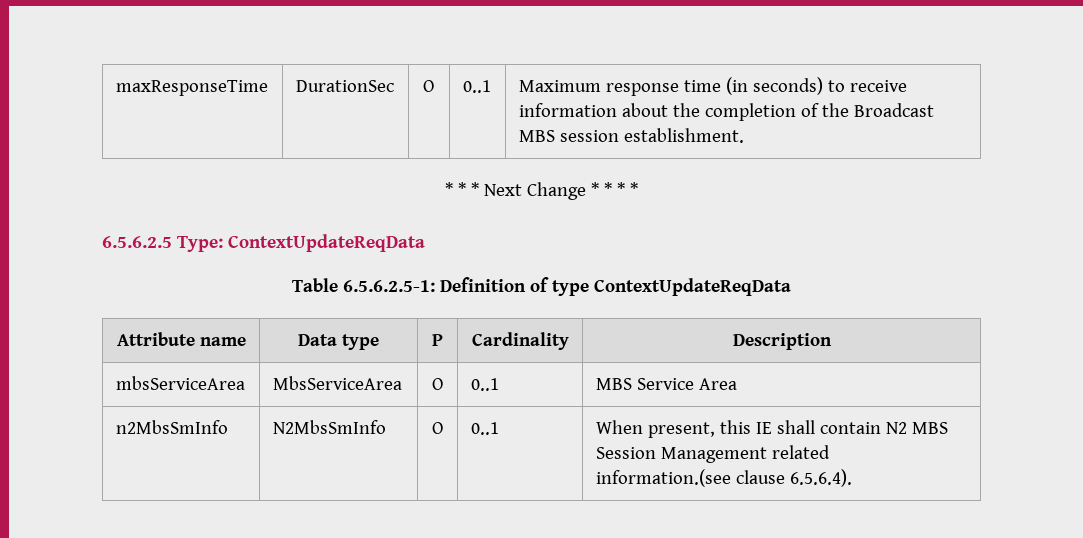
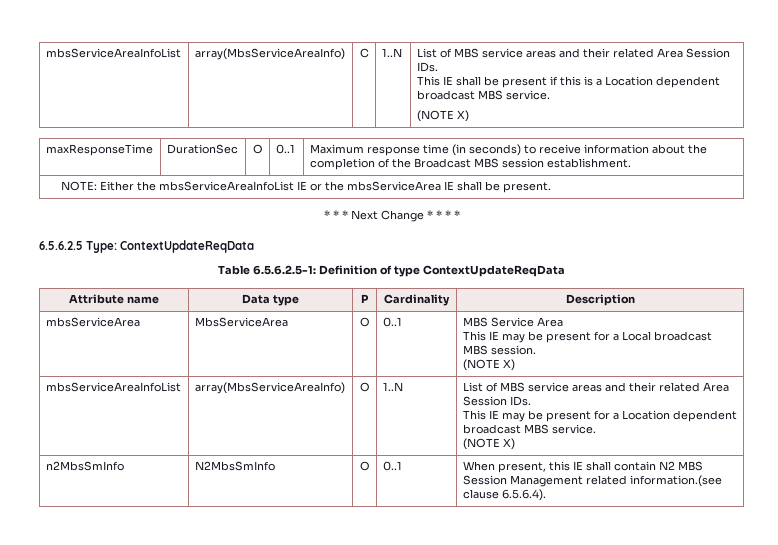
(115, 88) none -> [45,48,181,58] [194,48,345,60] [359,48,369,58] [381,48,402,57] [416,48,730,58] [416,62,438,72] [416,76,720,88] [416,90,550,100] [416,110,469,122] mbsServiceAreaInfoList | array(MbsServiceAreaInfo) | C | 1..N | List of MBS service areas and their related Area Session IDs. // This IE shall be present if this is a Location dependent broadcast MBS service. // (NOTE X) //
(744, 135) none -> [60,181,551,193] // NOTE: Either the mbsServiceAreaInfoList IE or the mbsServiceArea IE shall be present.
(737, 384) none -> [462,331,712,343] [462,345,536,355] [462,359,515,371] [45,382,181,392] [194,382,345,394] [359,382,370,392] [382,382,403,391] [462,382,729,392] [462,396,531,406] [462,410,737,422] [462,424,596,434] [462,438,515,450] // This IE may be present for a Local broadcast MBS session. // (NOTE X) // mbsServiceAreaInfoList | array(MbsServiceAreaInfo) | O | 1..N | List of MBS service areas and their related Area Session IDs. // This IE may be present for a Location dependent broadcast MBS service. // (NOTE X)

